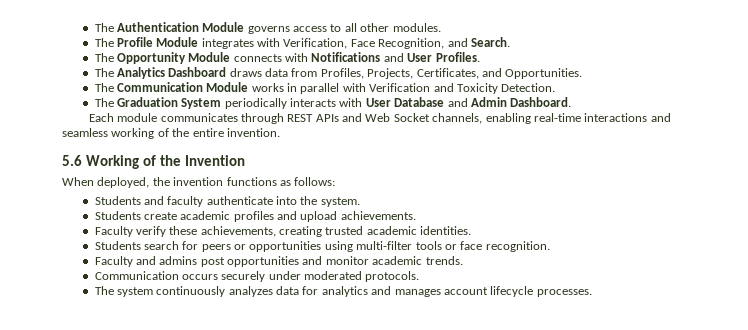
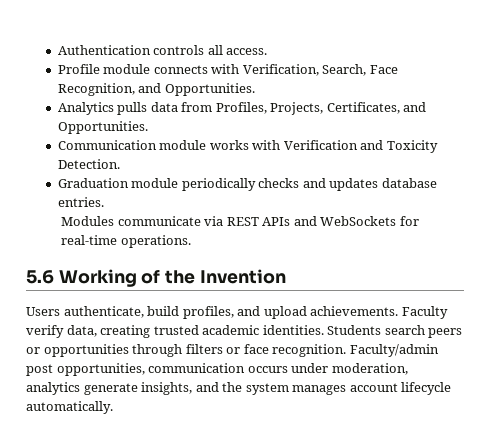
[94,22,441,34] [94,37,254,49] The Authentication Module governs access to all other modules. // The Profile Module integrates -> [57,45,268,55] [57,64,208,74] Authentication controls all access. // Profile module connects
(348, 43) none -> [322,64,367,76] Search,
[470,37,510,47] [94,52,480,64] [94,67,262,79] Search. // The Opportunity Module connects with Notifications and User Profiles. // The Analytics Dashboard draws -> [164,83,255,96] [57,102,148,115] Opportunities. // Analytics pulls
[94,82,340,94] The Communication Module works in parallel -> [57,140,249,150] Communication module works
[94,97,572,109] [88,113,671,124] [62,128,280,139] The Graduation System periodically interacts with User Database and Admin Dashboard. // Each module communicates through REST APIs and Web Socket channels, enabling real-time interactions and seamless working of the entire invention. -> [57,178,437,191] [57,197,104,207] [61,216,419,226] [61,235,191,248] Graduation module periodically checks and updates database entries. // Modules communicate via REST APIs and WebSockets for real-time operations.
[62,177,336,188] [94,196,360,207] [94,211,274,222] When deployed, the invention functions as follows: // Students and faculty authenticate into the system. // Students create academic profiles -> [26,306,234,319] Users authenticate, build profiles,
(416, 215) // -> (399, 311) none
[169,226,276,237] these achievements, -> [66,325,97,337] data,
(472, 230) // -> (324, 330) none
[182,241,199,250] for -> (425, 330) none
[324,241,442,252] using multi-filter tools -> [132,344,223,357] through filters
[94,256,463,267] [94,271,420,282] [94,286,392,297] // Faculty and admins post opportunities and monitor academic trends. // Communication occurs securely under moderated protocols. // The system continuously analyzes data for analytics and -> [349,344,439,357] [26,363,408,376] [26,382,289,395] Faculty/admin post opportunities, communication occurs under moderation, analytics generate insights, and the system
[536,289,592,297] processes. -> [26,401,113,414] automatically.

